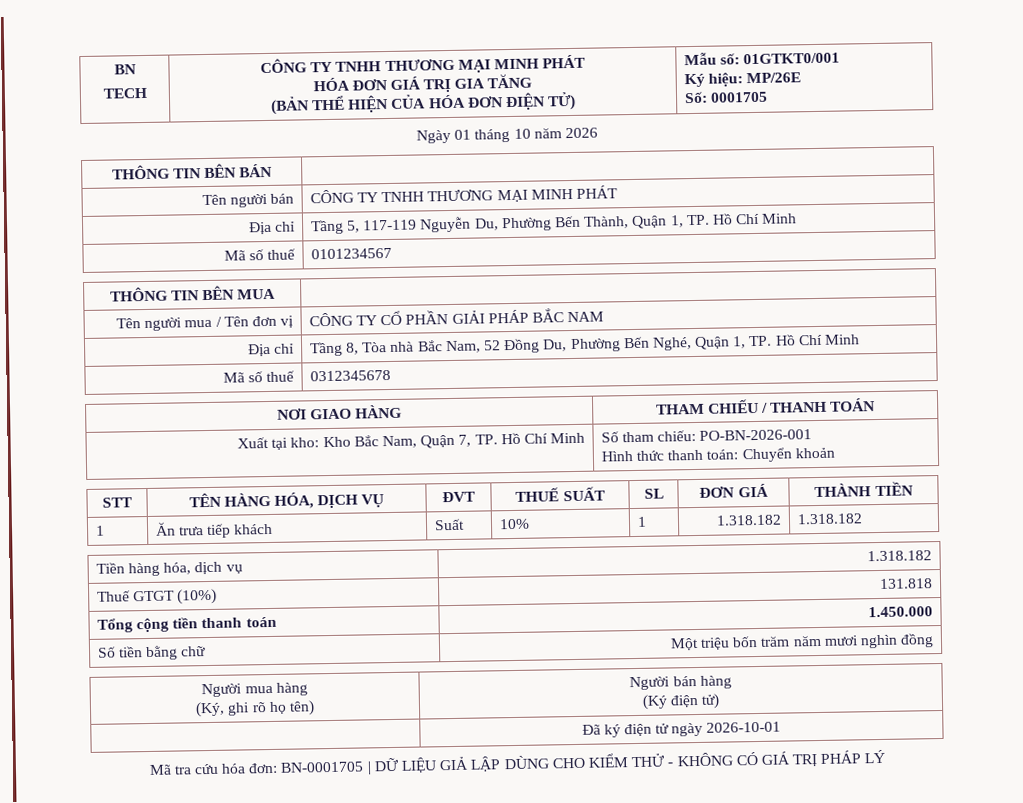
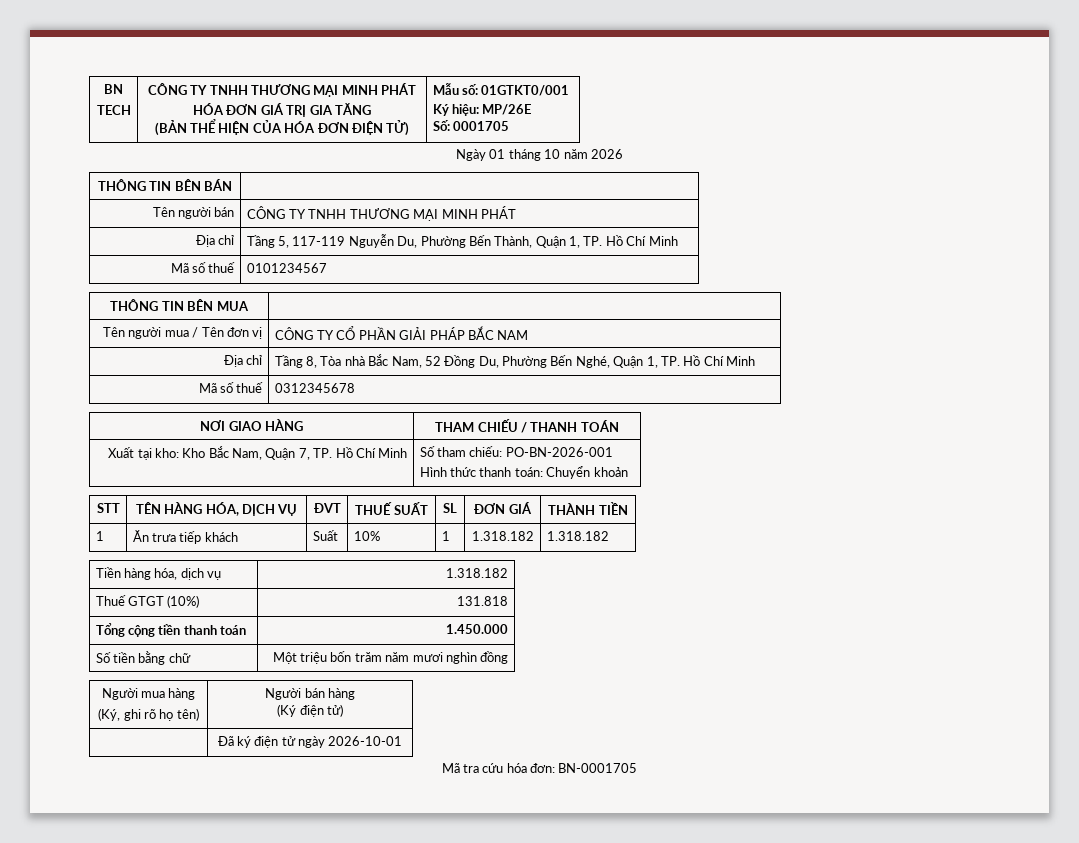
[366,749,886,775] | DỮ LIỆU GIẢ LẬP DÙNG CHO KIỂM THỬ - KHÔNG CÓ GIÁ TRỊ PHÁP LÝ -> (638, 768) none

